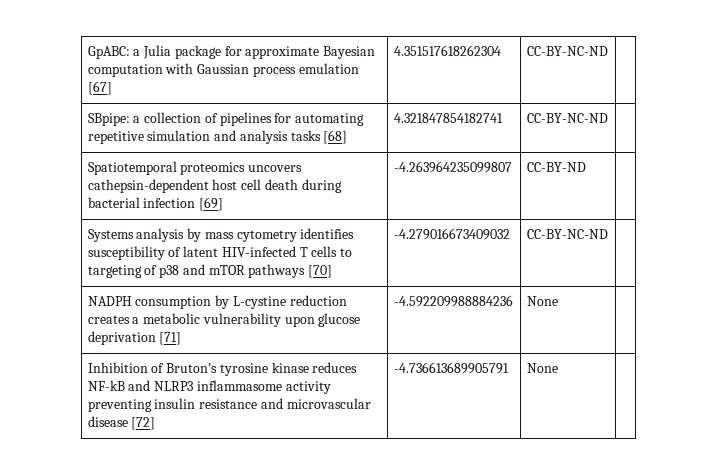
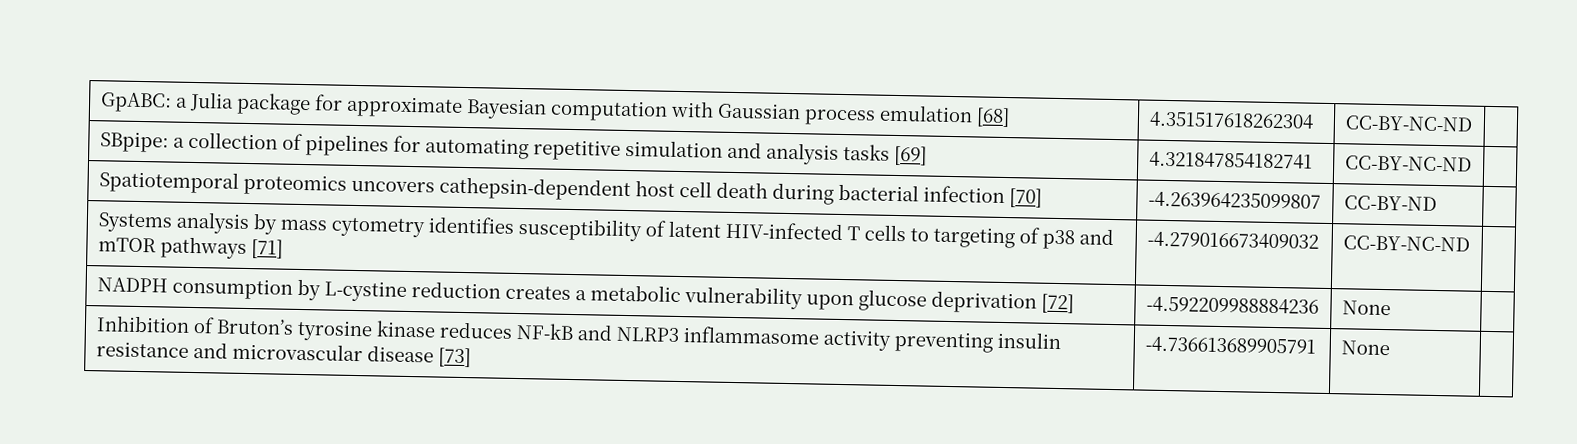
[87,81,112,95] [67] -> [975,107,1010,128] [68]
[323,130,348,144] [68] -> [893,145,927,166] [69]
[199,197,224,211] [69] -> [1008,188,1042,208] [70]
[308,265,333,278] [70] -> [250,239,283,259] [71]
[159,332,182,345] [71] -> [1040,293,1074,314] [72]
[131,417,156,430] [72] -> [437,347,471,368] [73]

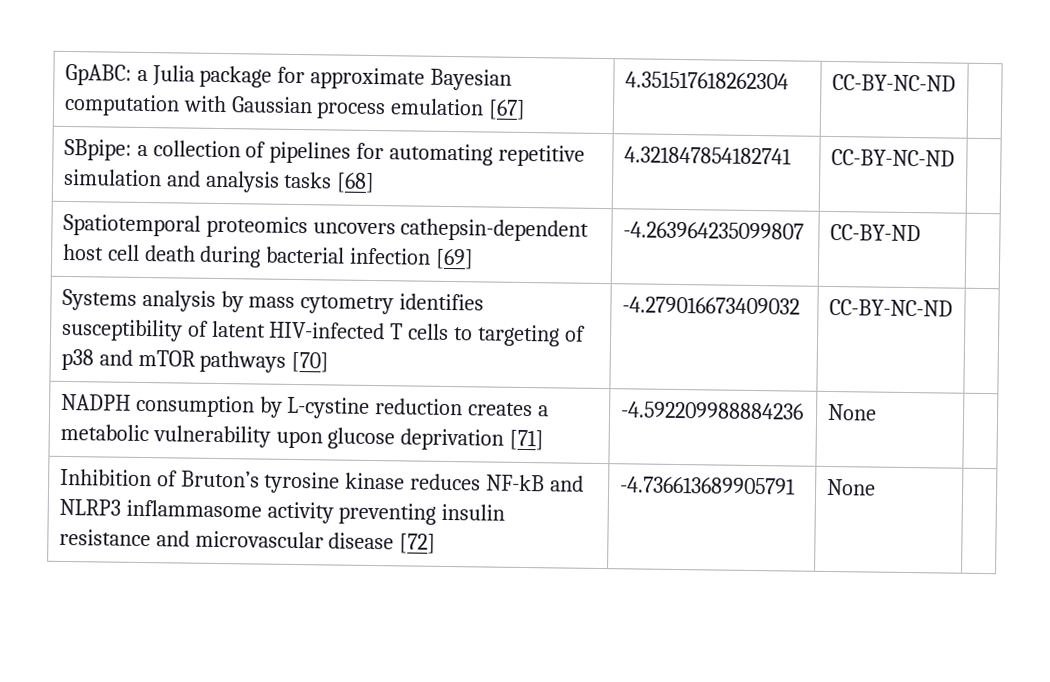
[975,107,1010,128] [68] -> [488,99,527,120] [67]
[893,145,927,166] [69] -> [336,172,376,194] [68]
[1008,188,1042,208] [70] -> [435,248,475,270] [69]
[250,239,283,259] [71] -> [291,351,330,373] [70]
[1040,293,1074,314] [72] -> [509,429,545,451] [71]
[437,347,471,368] [73] -> [399,533,437,554] [72]

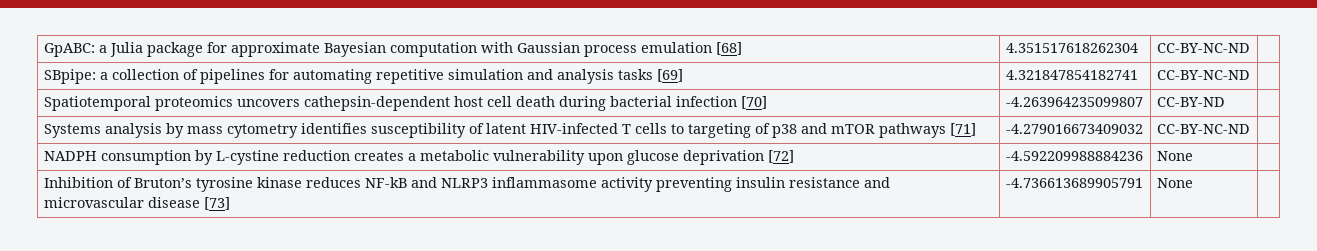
[488,99,527,120] [67] -> [715,42,742,55] [68]
[336,172,376,194] [68] -> [656,69,683,82] [69]
[435,248,475,270] [69] -> [740,96,767,109] [70]
[291,351,330,373] [70] -> [949,123,976,136] [71]
[509,429,545,451] [71] -> [767,150,794,163] [72]
[399,533,437,554] [72] -> [203,197,230,210] [73]

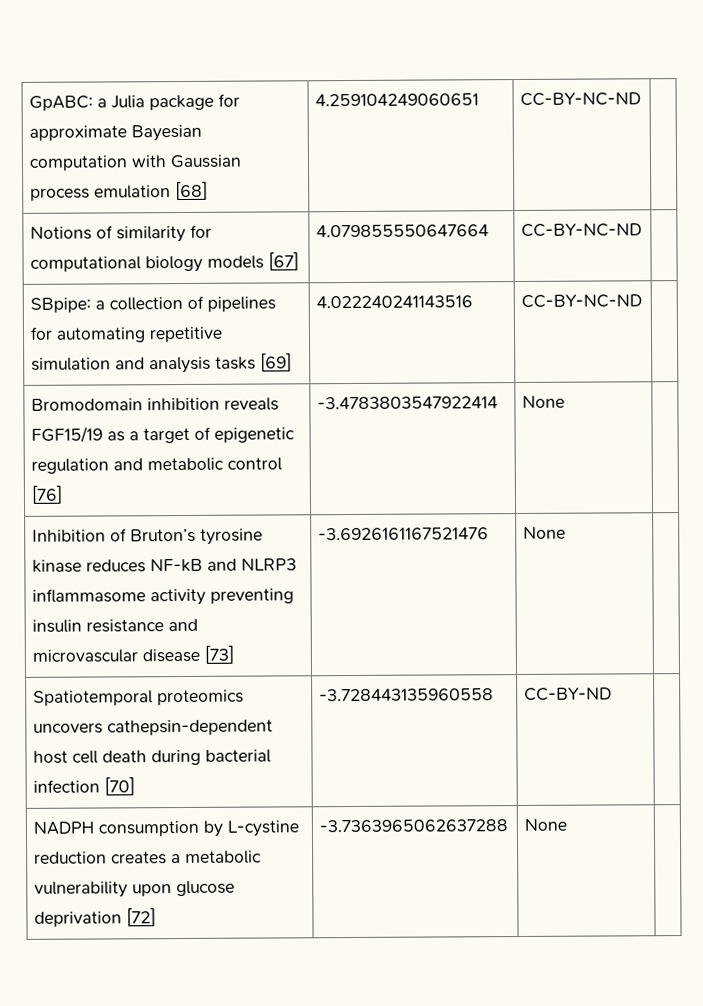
[1005,43,1138,53] 4.351517618262304 -> [315,93,480,107] [520,92,642,106] [30,224,213,243] [30,252,300,273] [316,224,490,238] 4.259104249060651 | CC-BY-NC-ND | // Notions of similarity for computational biology models [67] | 4.079855550647664
[1005,70,1138,80] [1156,70,1250,80] [43,96,767,111] [1005,97,1143,107] [1156,97,1225,107] [43,123,976,138] [1005,124,1143,134] [1156,124,1250,134] [43,150,794,165] [1005,151,1143,161] 4.321847854182741 | CC-BY-NC-ND | // Spatiotemporal proteomics uncovers cathepsin-dependent host cell death during bacterial infection [70] | -4.263964235099807 | CC-BY-ND | // Systems analysis by mass cytometry identifies susceptibility of latent HIV-infected T cells to targeting of p38 and mTOR pathways [71] | -4.279016673409032 | CC-BY-NC-ND | // NADPH consumption by L-cystine reduction creates a metabolic vulnerability upon glucose deprivation [72] | -4.592209988884236 -> [316,295,474,309] [521,294,643,308] [31,397,280,411] [31,426,296,444] [31,457,283,474] [31,485,63,504] [317,396,499,410] 4.022240241143516 | CC-BY-NC-ND | // Bromodomain inhibition reveals FGF15/19 as a target of epigenetic regulation and metabolic control [76] | -3.4783803547922414
[1005,178,1143,188] [1156,178,1193,188] -4.736613689905791 | None | -> [318,527,490,541] [523,526,567,539] [33,689,245,706] [33,719,274,736] [33,749,272,766] [33,777,136,796] [319,688,495,702] [524,687,613,701] [33,820,300,837] [34,850,263,865] [34,880,236,898] [34,908,157,927] [319,819,509,833] [524,818,568,831] -3.6926161167521476 | None | // Spatiotemporal proteomics uncovers cathepsin-dependent host cell death during bacterial infection [70] | -3.728443135960558 | CC-BY-ND | // NADPH consumption by L-cystine reduction creates a metabolic vulnerability upon glucose deprivation [72] | -3.7363965062637288 | None |

